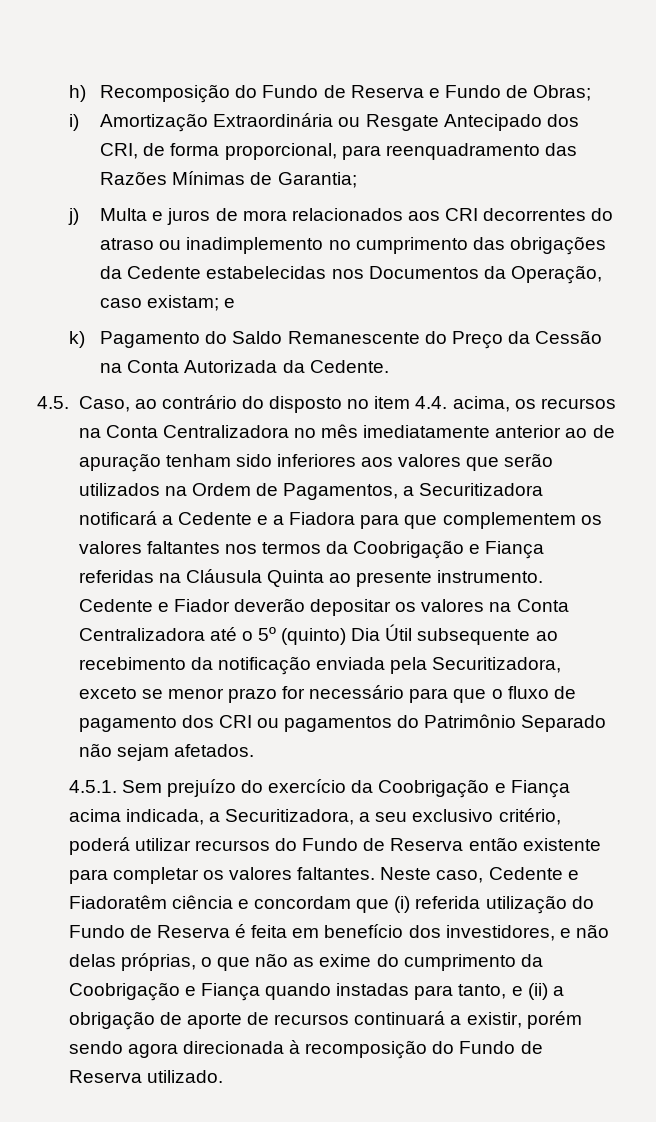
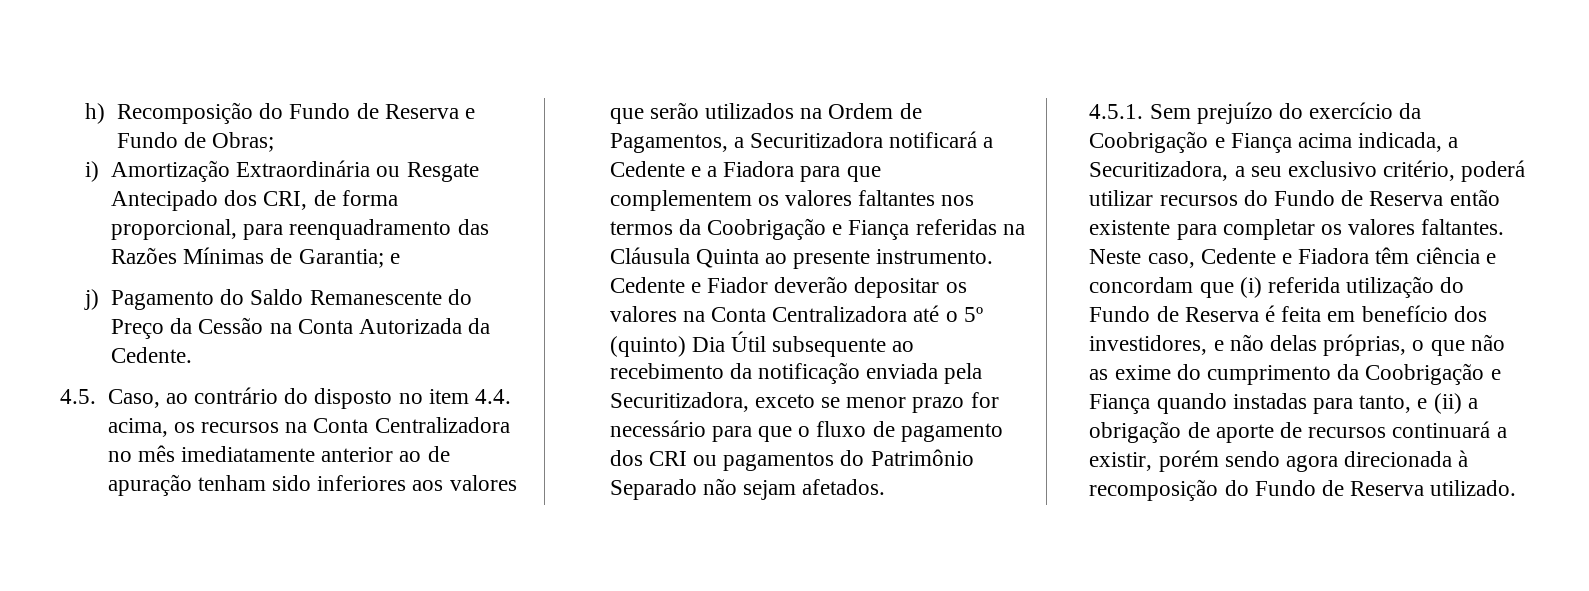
[67,208,614,225] [100,236,606,255] [100,265,602,284] [100,295,220,311] // j) Multa e juros de mora relacionados aos CRI decorrentes do atraso ou inadimplemento no cumprimento das obrigações da Cedente estabelecidas nos Documentos da Operação, caso existam; -> (384, 258) none
[68,331,85,348] k) -> [84,289,100,310] j)
[68,895,167,909] Fiadoratêm -> [1298,247,1410,264] Fiadora têm

